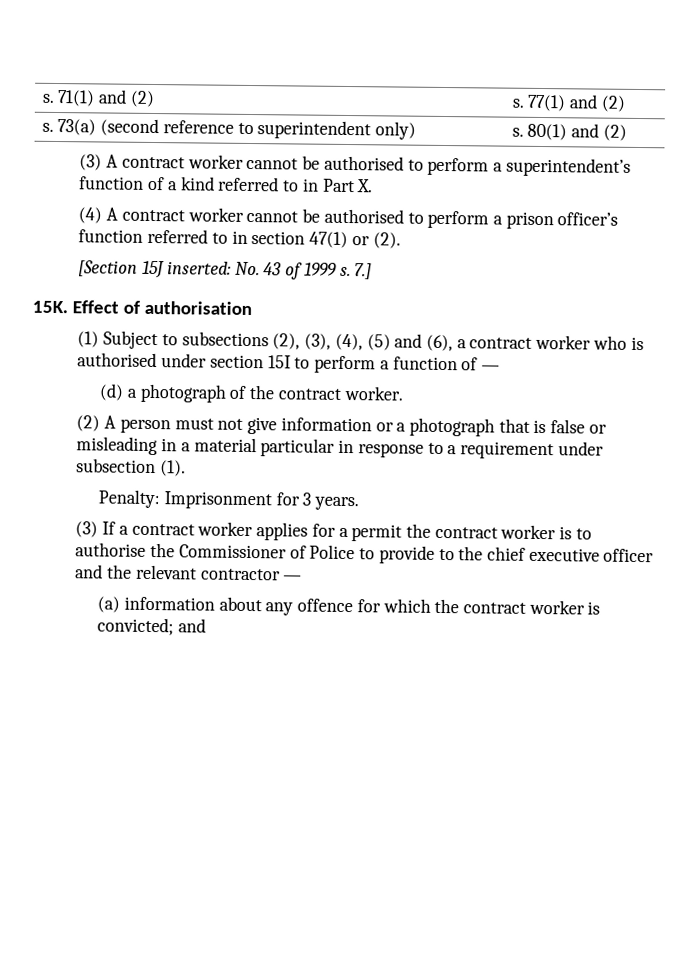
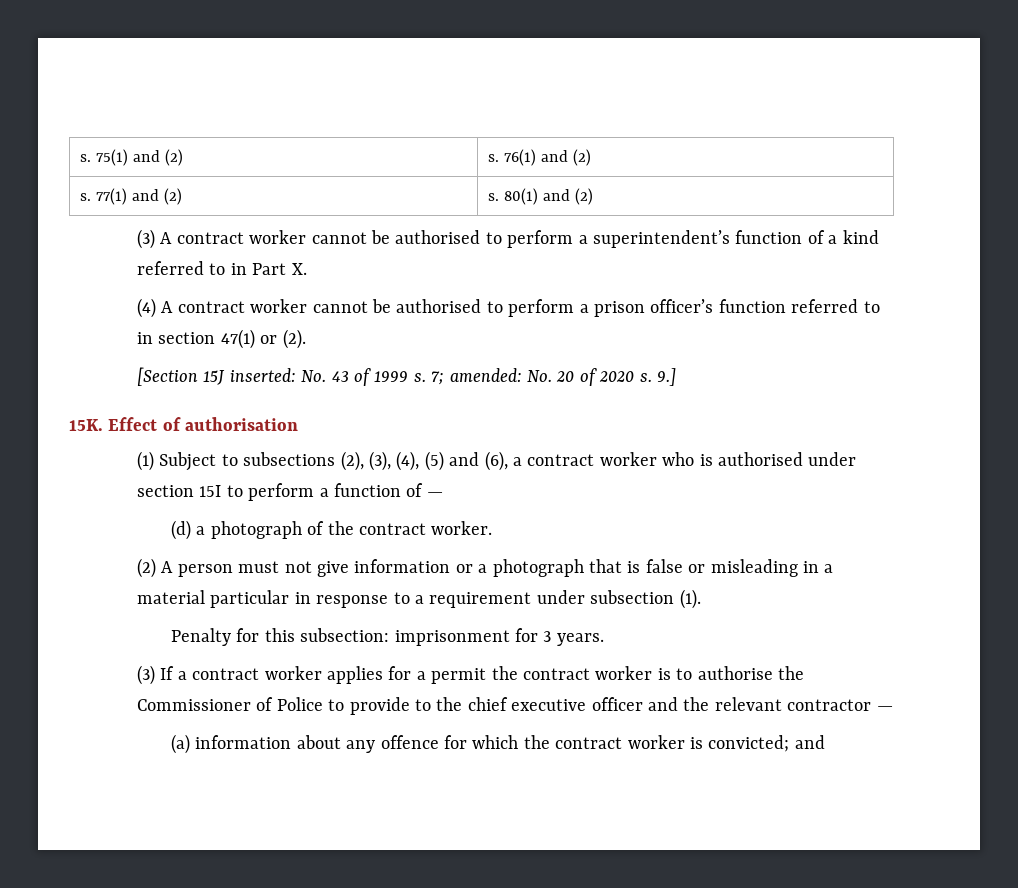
[41,89,155,108] [511,94,567,112] s. 71(1) and (2) | s. 77(1) -> [79,149,183,166] [487,149,536,166] s. 75(1) and (2) | s. 76(1)
[57,118,416,140] 73(a) (second reference to superintendent only) -> [95,188,182,205] 77(1) and (2)
[354,263,373,280] 7.] -> [431,368,677,386] 7; amended: No. 20 of 2020 s. 9.]
[98,489,272,510] Penalty: Imprisonment -> [171,628,510,646] Penalty for this subsection: imprisonment

